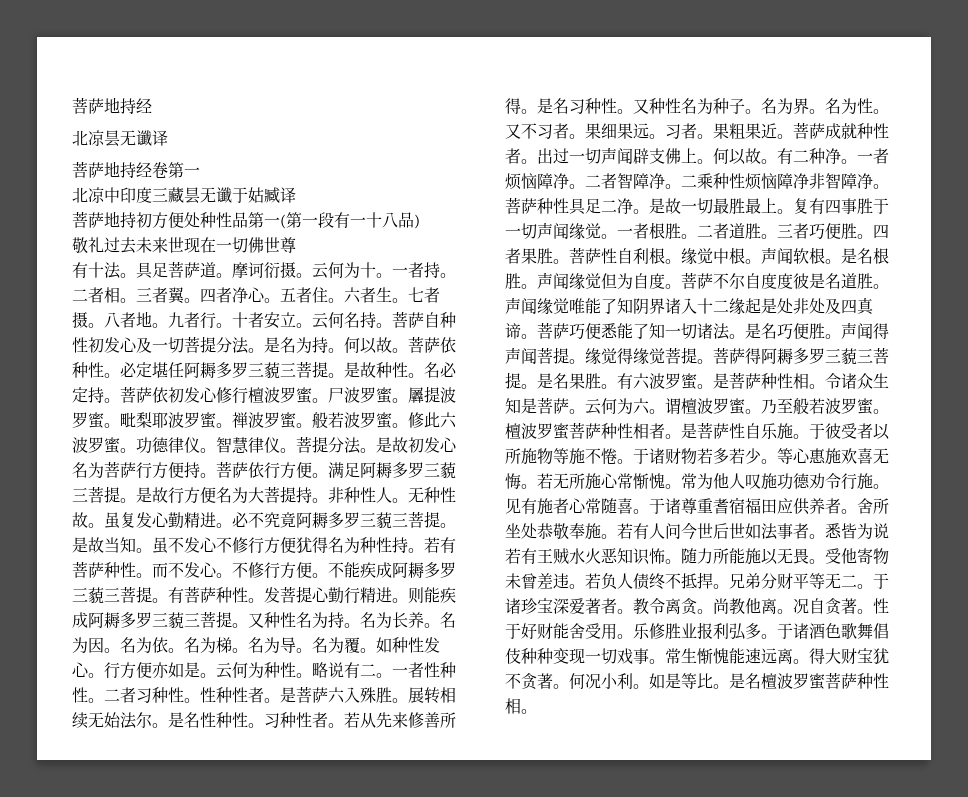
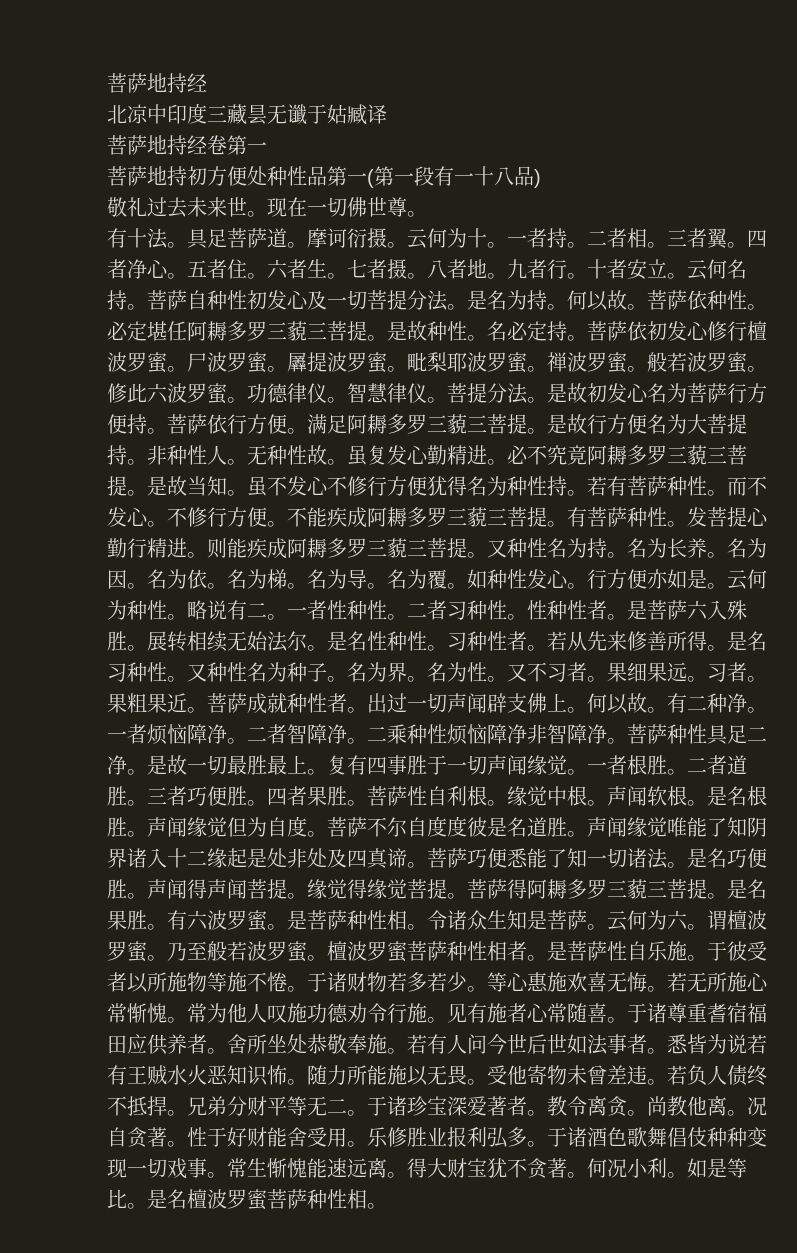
[72,97,152,114] [72,130,168,147] [72,161,200,178] 菩萨地持经 // 北凉昙无谶译 // 菩萨地持经卷第一 -> [107,73,207,93] 菩萨地持经
(296, 195) none -> [107,135,267,155] // 菩萨地持经卷第一
(184, 245) none -> [247,211,267,217] 。
(296, 245) none -> [407,211,427,217] 。

